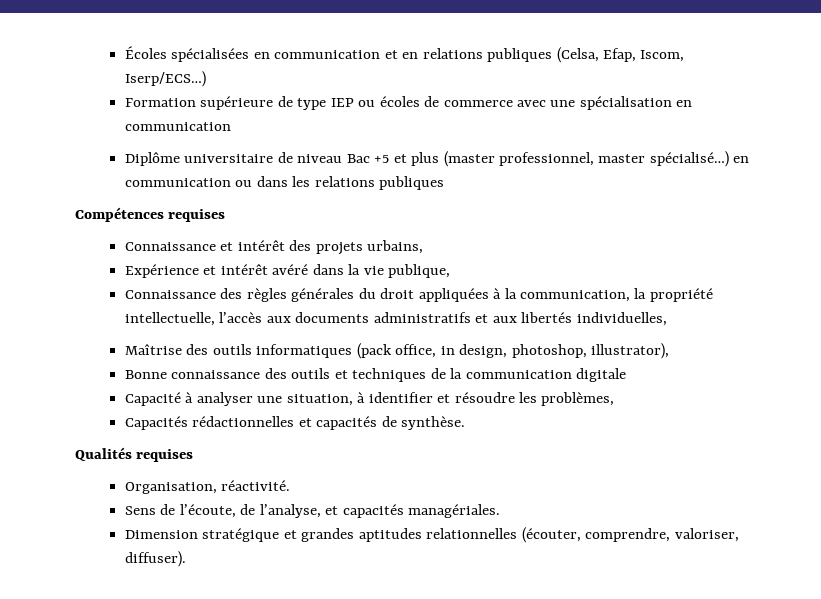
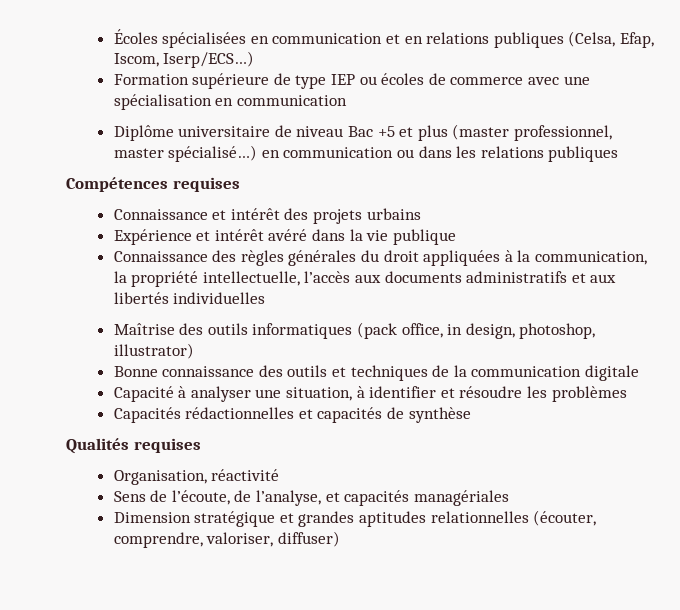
[367,240,424,254] urbains, -> [366,208,421,220] urbains
[388,264,451,278] publique, -> [392,229,456,245] publique
[576,312,667,326] individuelles, -> [173,292,266,304] individuelles
[591,343,670,359] illustrator), -> [113,343,194,359] illustrator)
[541,392,615,406] problèmes, -> [551,386,627,402] problèmes
[401,416,466,430] synthèse. -> [408,407,471,423] synthèse
[221,480,291,491] réactivité. -> [211,469,280,481] réactivité
[408,504,501,518] managériales. -> [413,490,509,506] managériales
[124,551,186,567] diffuser). -> [277,531,340,547] diffuser)

